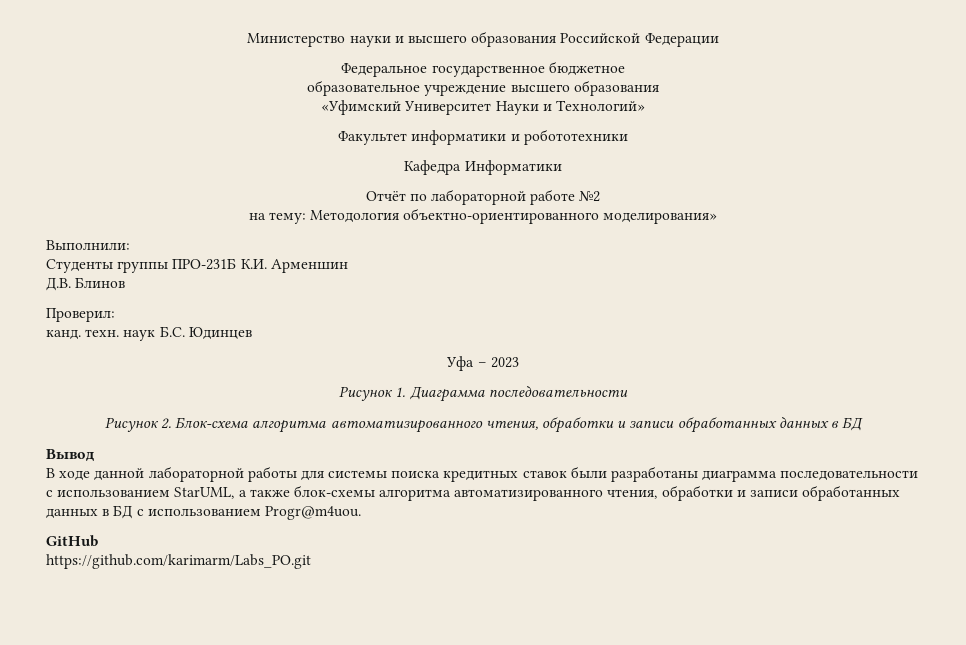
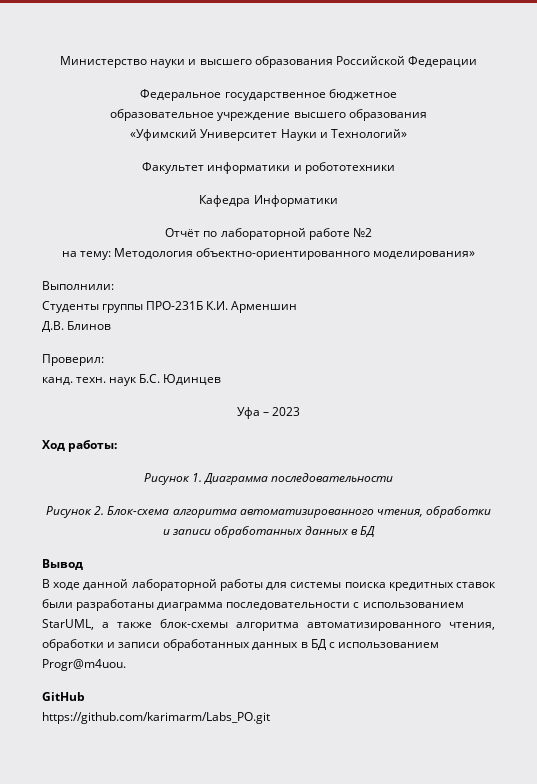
(519, 362) none -> [42,440,118,452] // Ход работы:

